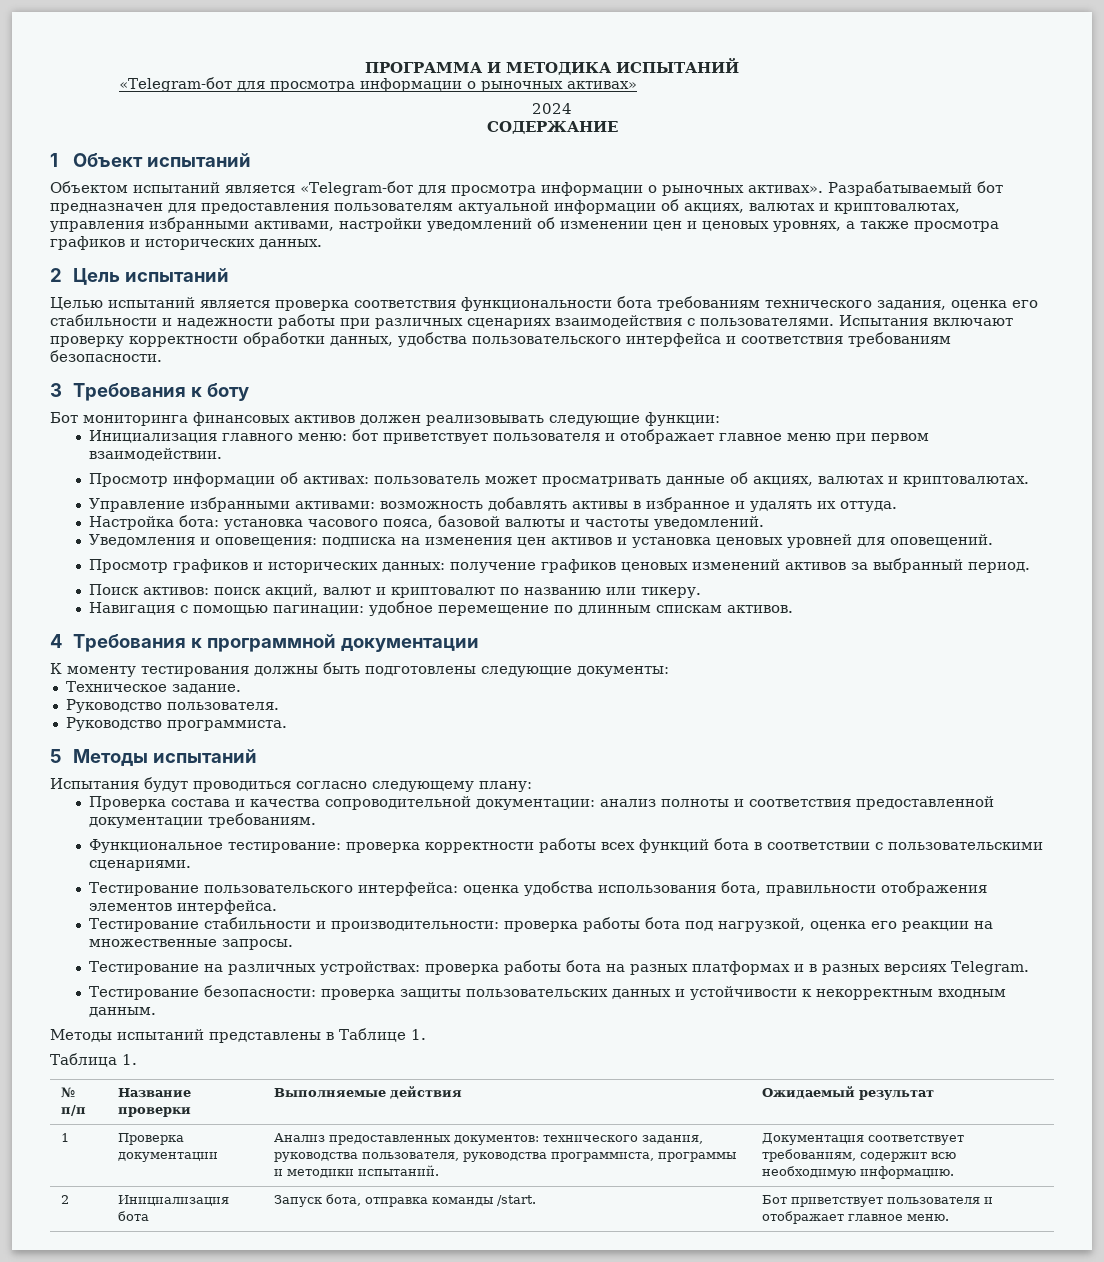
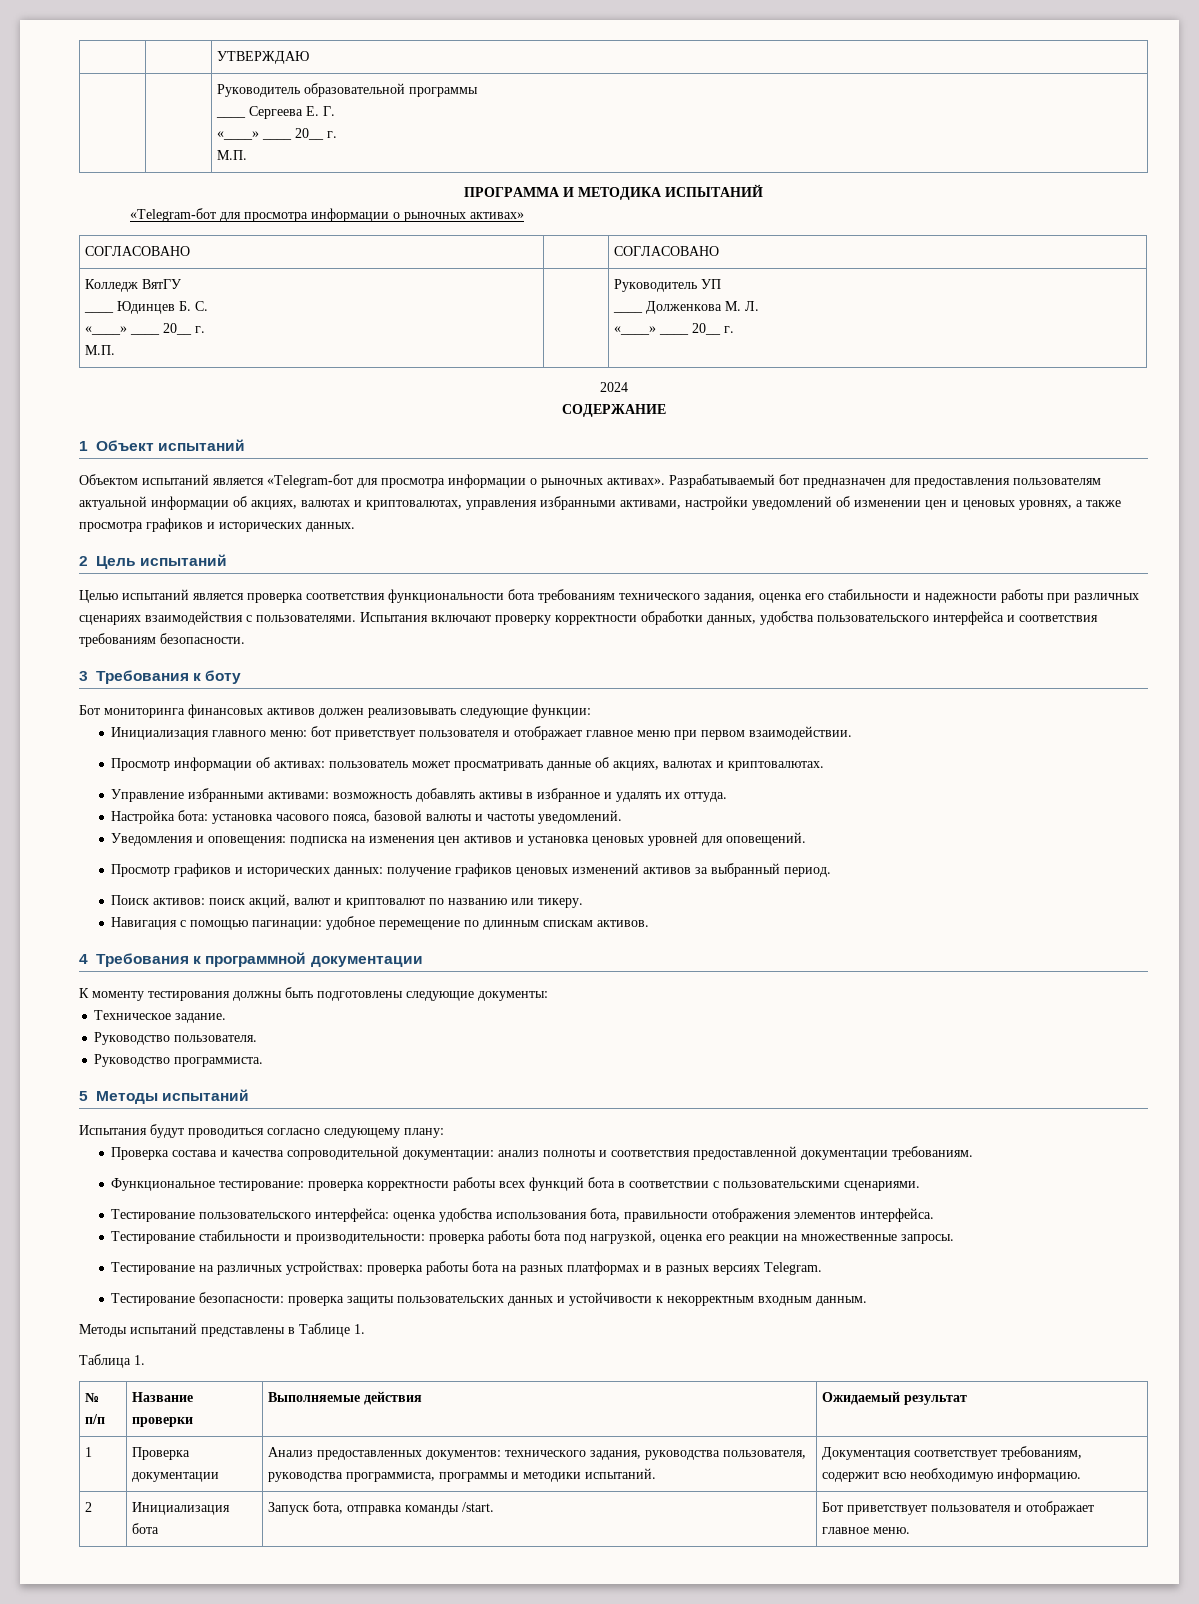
(365, 67) none -> [217,51,310,64] [217,83,479,97] [216,106,336,119] [217,128,338,140] [217,150,248,160] | | УТВЕРЖДАЮ // | | Руководитель образовательной программы // ____ Сергеева Е. Г. // «____» ____ 20__ г. // М.П. //
(638, 85) none -> [85,246,191,256] [614,246,720,256] [85,279,182,292] [84,301,209,314] [85,323,206,335] [85,345,116,355] [614,279,722,292] [613,301,760,314] [614,323,735,335] // СОГЛАСОВАНО | | СОГЛАСОВАНО // Колледж ВятГУ // ____ Юдинцев Б. С. // «____» ____ 20__ г. // М.П. | | Руководитель УП // ____ Долженкова М. Л. // «____» ____ 20__ г.

